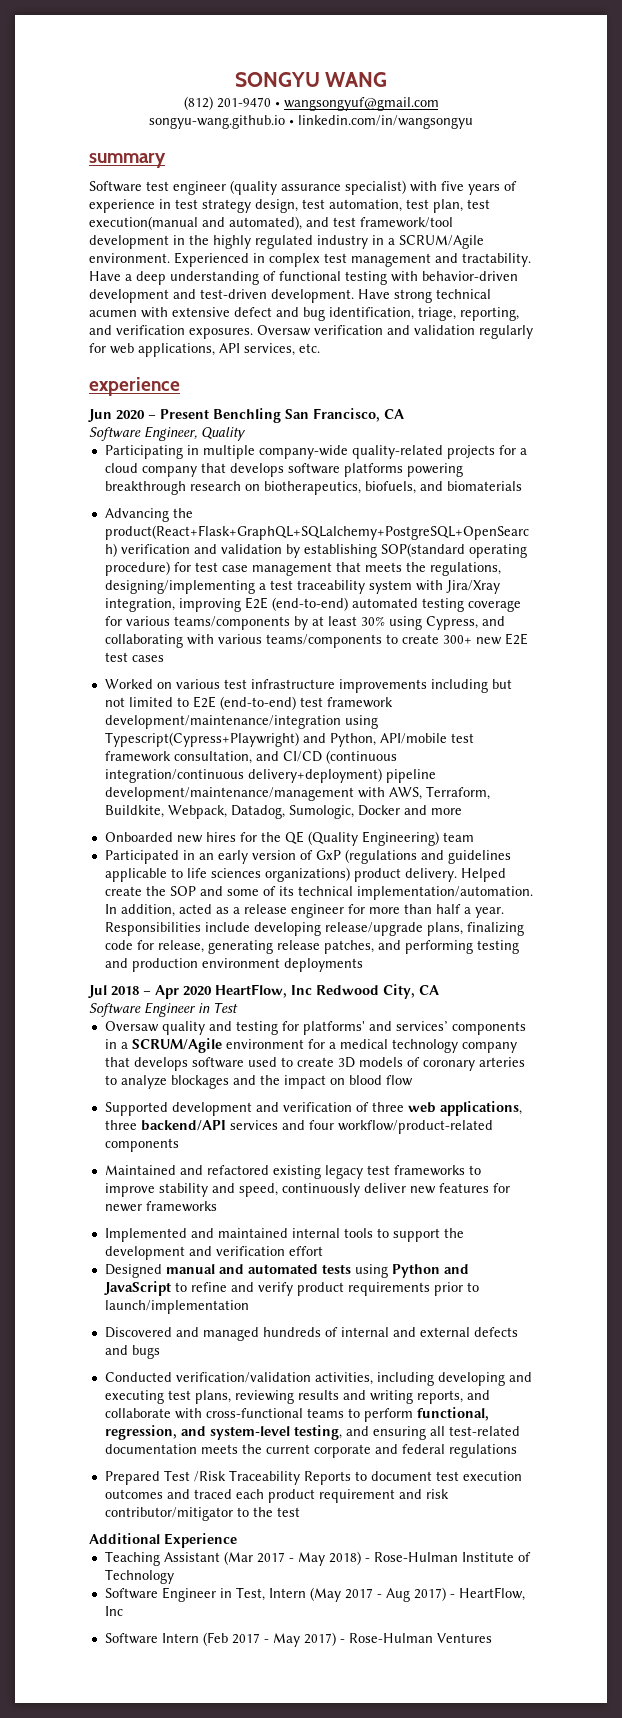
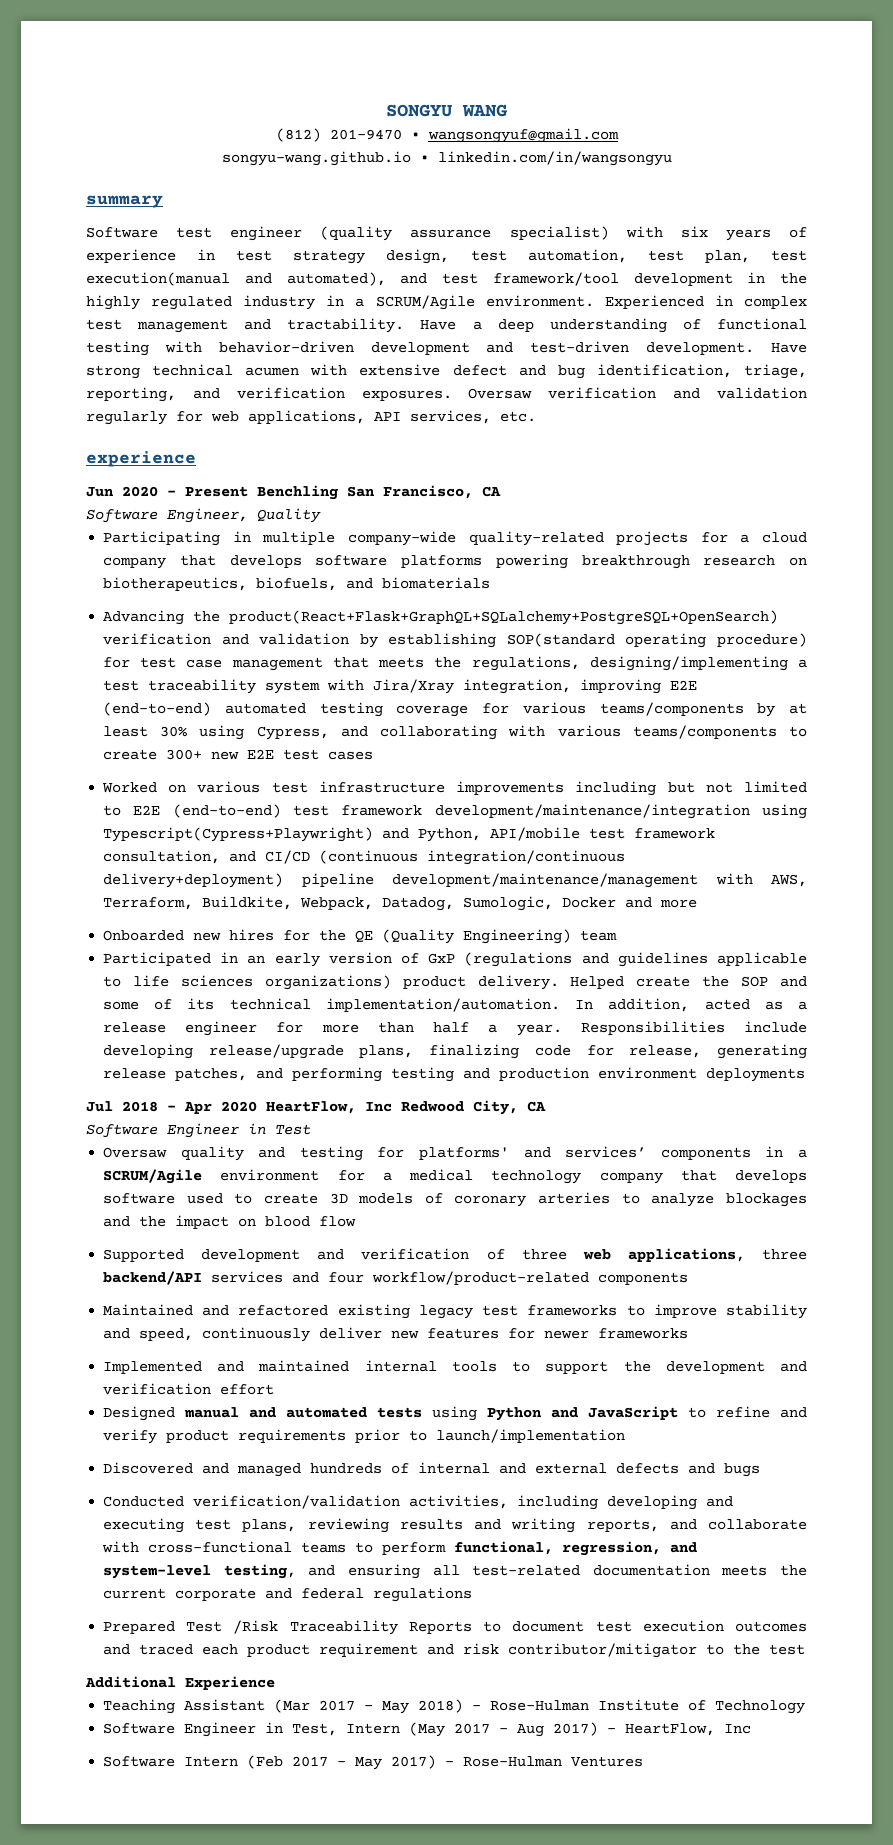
[441,181,464,191] five -> [680,226,708,238] six

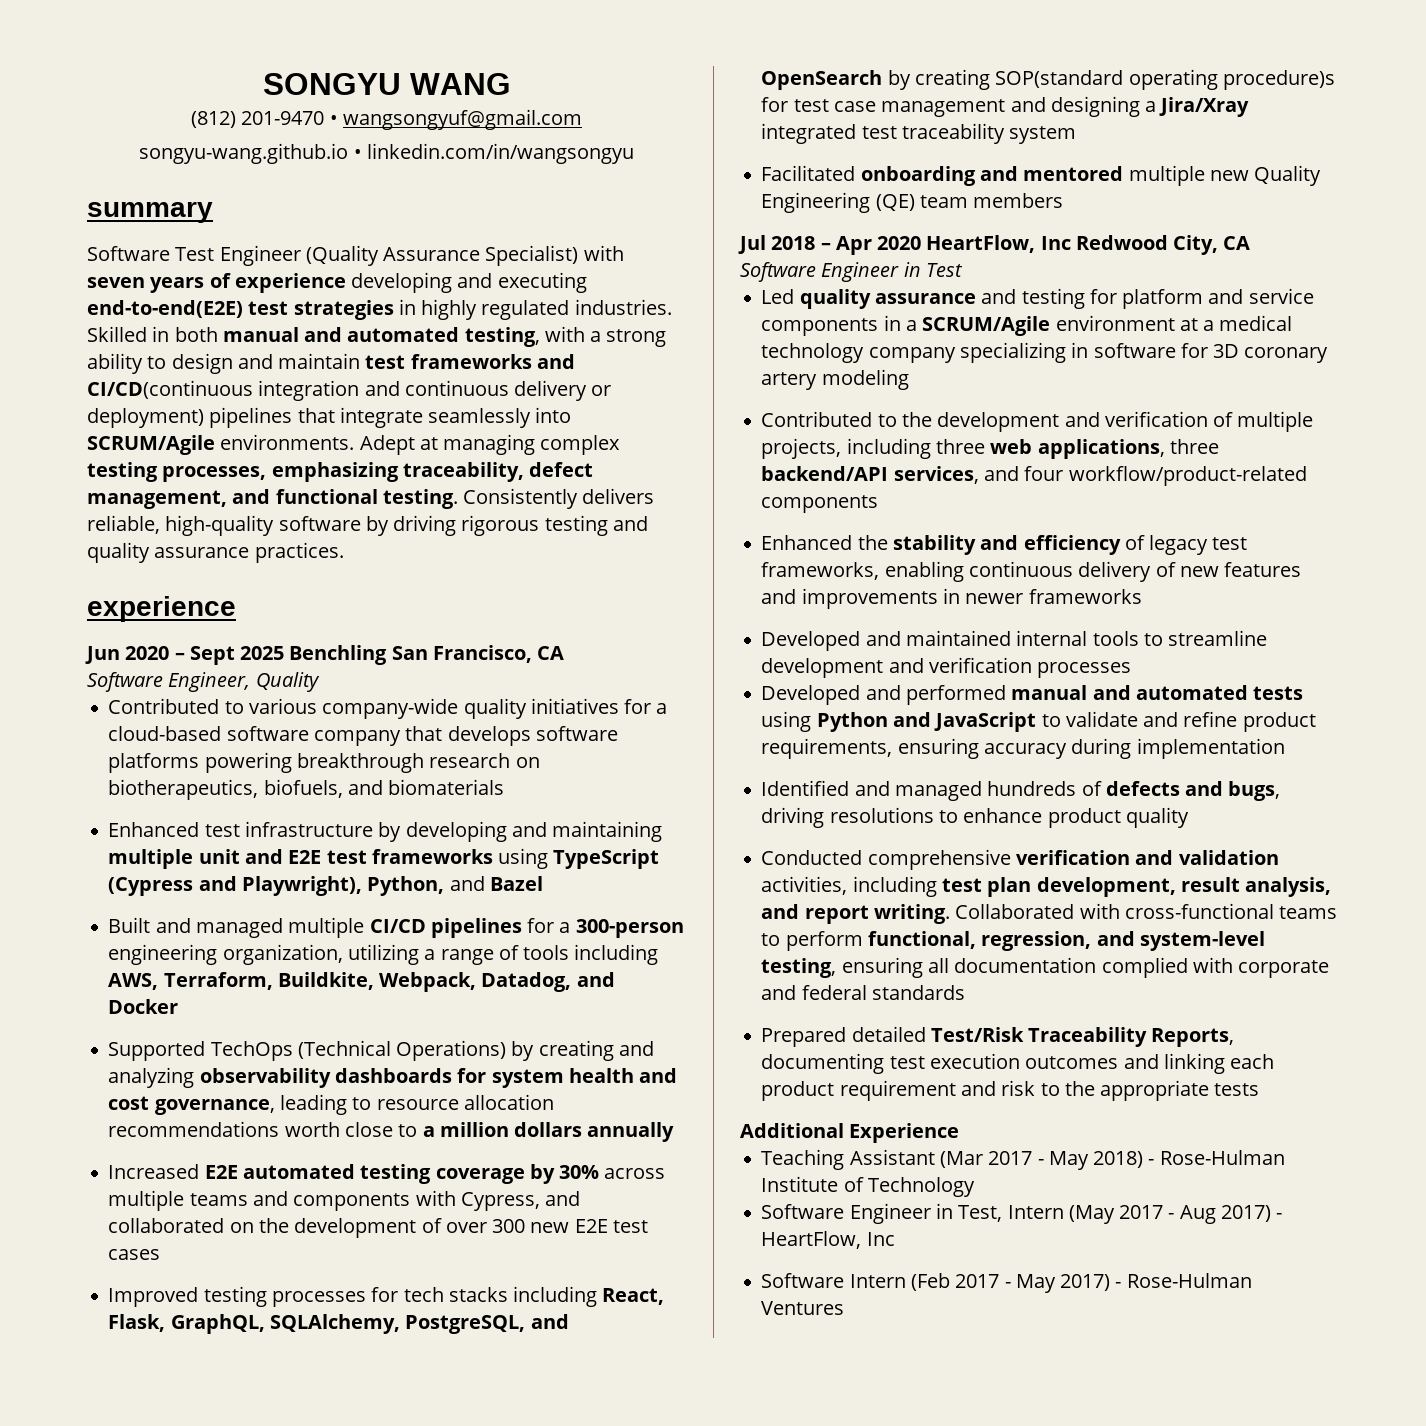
[176,226,807,241] [86,249,807,264] [86,272,807,286] [86,295,807,310] [86,318,807,333] [86,341,807,356] [86,364,807,379] [86,387,807,402] [86,410,536,425] test engineer (quality assurance specialist) with six years of experience in test strategy design, test automation, test plan, test execution(manual and automated), and test framework/tool development in the highly regulated industry in a SCRUM/Agile environment. Experienced in complex test management and tractability. Have a deep understanding of functional testing with behavior-driven development and test-driven development. Have strong technical acumen with extensive defect and bug identification, triage, reporting, and verification exposures. Oversaw verification and validation regularly for web applications, API services, etc. -> [175,245,624,266] [87,272,587,293] [87,299,672,320] [87,326,667,347] [87,353,575,374] [87,380,612,401] [87,407,572,428] [87,434,621,455] [87,462,594,482] [87,488,655,509] [87,515,648,536] [87,542,344,563] Test Engineer (Quality Assurance Specialist) with seven years of experience developing and executing end-to-end(E2E) test strategies in highly regulated industries. Skilled in both manual and automated testing, with a strong ability to design and maintain test frameworks and CI/CD(continuous integration and continuous delivery or deployment) pipelines that integrate seamlessly into SCRUM/Agile environments. Adept at managing complex testing processes, emphasizing traceability, defect management, and functional testing. Consistently delivers reliable, high-quality software by driving rigorous testing and quality assurance practices.
[185,486,248,497] Present -> [189,646,285,665] Sept 2025
[103,531,807,546] Participating in multiple company-wide quality-related projects for a cloud -> [108,698,668,719] [108,726,309,741] Contributed to various company-wide quality initiatives for a cloud-based software
[103,610,779,625] [103,633,807,648] [103,656,808,671] [103,679,698,694] [103,702,807,717] [103,725,808,740] [103,749,374,760] [102,781,808,796] [103,804,807,819] [103,827,716,842] [103,850,626,865] [103,873,807,888] [103,896,698,911] [103,929,618,944] [103,952,807,967] [103,975,807,990] [103,998,808,1012] [103,1021,808,1036] [103,1044,808,1059] [103,1067,806,1082] Advancing the product(React+Flask+GraphQL+SQLalchemy+PostgreSQL+OpenSearch) verification and validation by establishing SOP(standard operating procedure) for test case management that meets the regulations, designing/implementing a test traceability system with Jira/Xray integration, improving E2E (end-to-end) automated testing coverage for various teams/components by at least 30% using Cypress, and collaborating with various teams/components to create 300+ new E2E test cases // Worked on various test infrastructure improvements including but not limited to E2E (end-to-end) test framework development/maintenance/integration using Typescript(Cypress+Playwright) and Python, API/mobile test framework consultation, and CI/CD (continuous integration/continuous delivery+deployment) pipeline development/maintenance/management with AWS, Terraform, Buildkite, Webpack, Datadog, Sumologic, Docker and more // Onboarded new hires for the QE (Quality Engineering) team // Participated in an early version of GxP (regulations and guidelines applicable to life sciences organizations) product delivery. Helped create the SOP and some of its technical implementation/automation. In addition, acted as a release engineer for more than half a year. Responsibilities include developing release/upgrade plans, finalizing code for release, generating release patches, and performing testing and production environment deployments -> [108,821,663,842] [108,848,660,869] [108,876,543,896] [108,917,684,938] [108,944,659,965] [108,972,615,992] [108,999,179,1014] [108,1040,655,1061] [108,1067,678,1088] [108,1094,554,1115] [108,1121,675,1142] [108,1164,666,1184] [108,1190,581,1211] [108,1218,648,1238] [108,1249,161,1260] [108,1286,665,1307] [108,1314,569,1334] [761,69,1335,90] [761,96,1250,117] [761,123,1077,144] [761,165,1322,186] [761,192,1064,213] Enhanced test infrastructure by developing and maintaining multiple unit and E2E test frameworks using TypeScript (Cypress and Playwright), Python, and Bazel // Built and managed multiple CI/CD pipelines for a 300-person engineering organization, utilizing a range of tools including AWS, Terraform, Buildkite, Webpack, Datadog, and Docker // Supported TechOps (Technical Operations) by creating and analyzing observability dashboards for system health and cost governance, leading to resource allocation recommendations worth close to a million dollars annually // Increased E2E automated testing coverage by 30% across multiple teams and components with Cypress, and collaborated on the development of over 300 new E2E test cases // Improved testing processes for tech stacks including React, Flask, GraphQL, SQLAlchemy, PostgreSQL, and OpenSearch by creating SOP(standard operating procedure)s for test case management and designing a Jira/Xray integrated test traceability system // Facilitated onboarding and mentored multiple new Quality Engineering (QE) team members
[103,1146,647,1161] Oversaw quality and testing for platforms' and services’ -> [761,288,1314,309] Led quality assurance and testing for platform and service
[337,1170,365,1181] for -> [1179,318,1198,331] at
[680,1170,807,1183] [103,1192,807,1207] [103,1215,357,1229] [103,1249,185,1262] that develops software used to create 3D models of coronary arteries to analyze blockages and the impact on blood flow // Supported -> [959,342,1329,363] [761,369,909,390] [761,411,932,427] specializing in software for 3D coronary artery modeling // Contributed to the
(505, 1254) none -> [1237,411,1314,432] [761,438,931,459] multiple projects, including
[211,1271,284,1283] services -> [893,466,979,484] services,
[103,1304,808,1319] [103,1327,536,1342] Maintained and refactored existing legacy test frameworks to improve stability and speed, continuously deliver new features for -> [761,535,1248,555] [761,561,1302,582] [761,588,960,609] Enhanced the stability and efficiency of legacy test frameworks, enabling continuous delivery of new features and improvements in
[103,1361,203,1374] Implemented -> [761,631,861,651] Developed
[545,1361,808,1374] [103,1383,275,1395] [103,1406,176,1421] support the development and verification effort // Designed -> [1168,630,1268,646] [761,657,1132,678] [761,685,1006,705] streamline development and verification processes // Developed and performed
[716,1406,807,1418] [103,1429,626,1444] [103,1462,761,1477] [103,1495,734,1510] [103,1518,808,1533] refine and verify product requirements prior to launch/implementation // Discovered and managed hundreds of internal and external defects and bugs // Conducted verification/validation activities, including developing and executing test plans, reviewing results and writing reports, and collaborate -> [1065,711,1316,732] [761,738,1285,759] [761,780,1281,801] [761,807,1189,828] [761,849,1279,870] [761,876,1332,897] [761,904,1075,924] validate and refine product requirements, ensuring accuracy during implementation // Identified and managed hundreds of defects and bugs, driving resolutions to enhance product quality // Conducted comprehensive verification and validation activities, including test plan development, result analysis, and report writing. Collaborated
[308,1565,336,1576] and -> (837, 968) none
[472,1564,807,1576] [103,1588,167,1599] test-related documentation meets the current -> [954,957,1233,978] documentation complied with
[373,1587,473,1602] regulations -> [871,985,965,1000] standards
[186,1620,585,1635] Test /Risk Traceability Reports to document -> [851,1026,1235,1047] [761,1053,885,1074] detailed Test/Risk Traceability Reports, documenting
[139,1644,194,1655] traced -> [1163,1053,1225,1074] linking
[508,1643,806,1658] contributor/mitigator to the test -> [1040,1080,1260,1101] to the appropriate tests

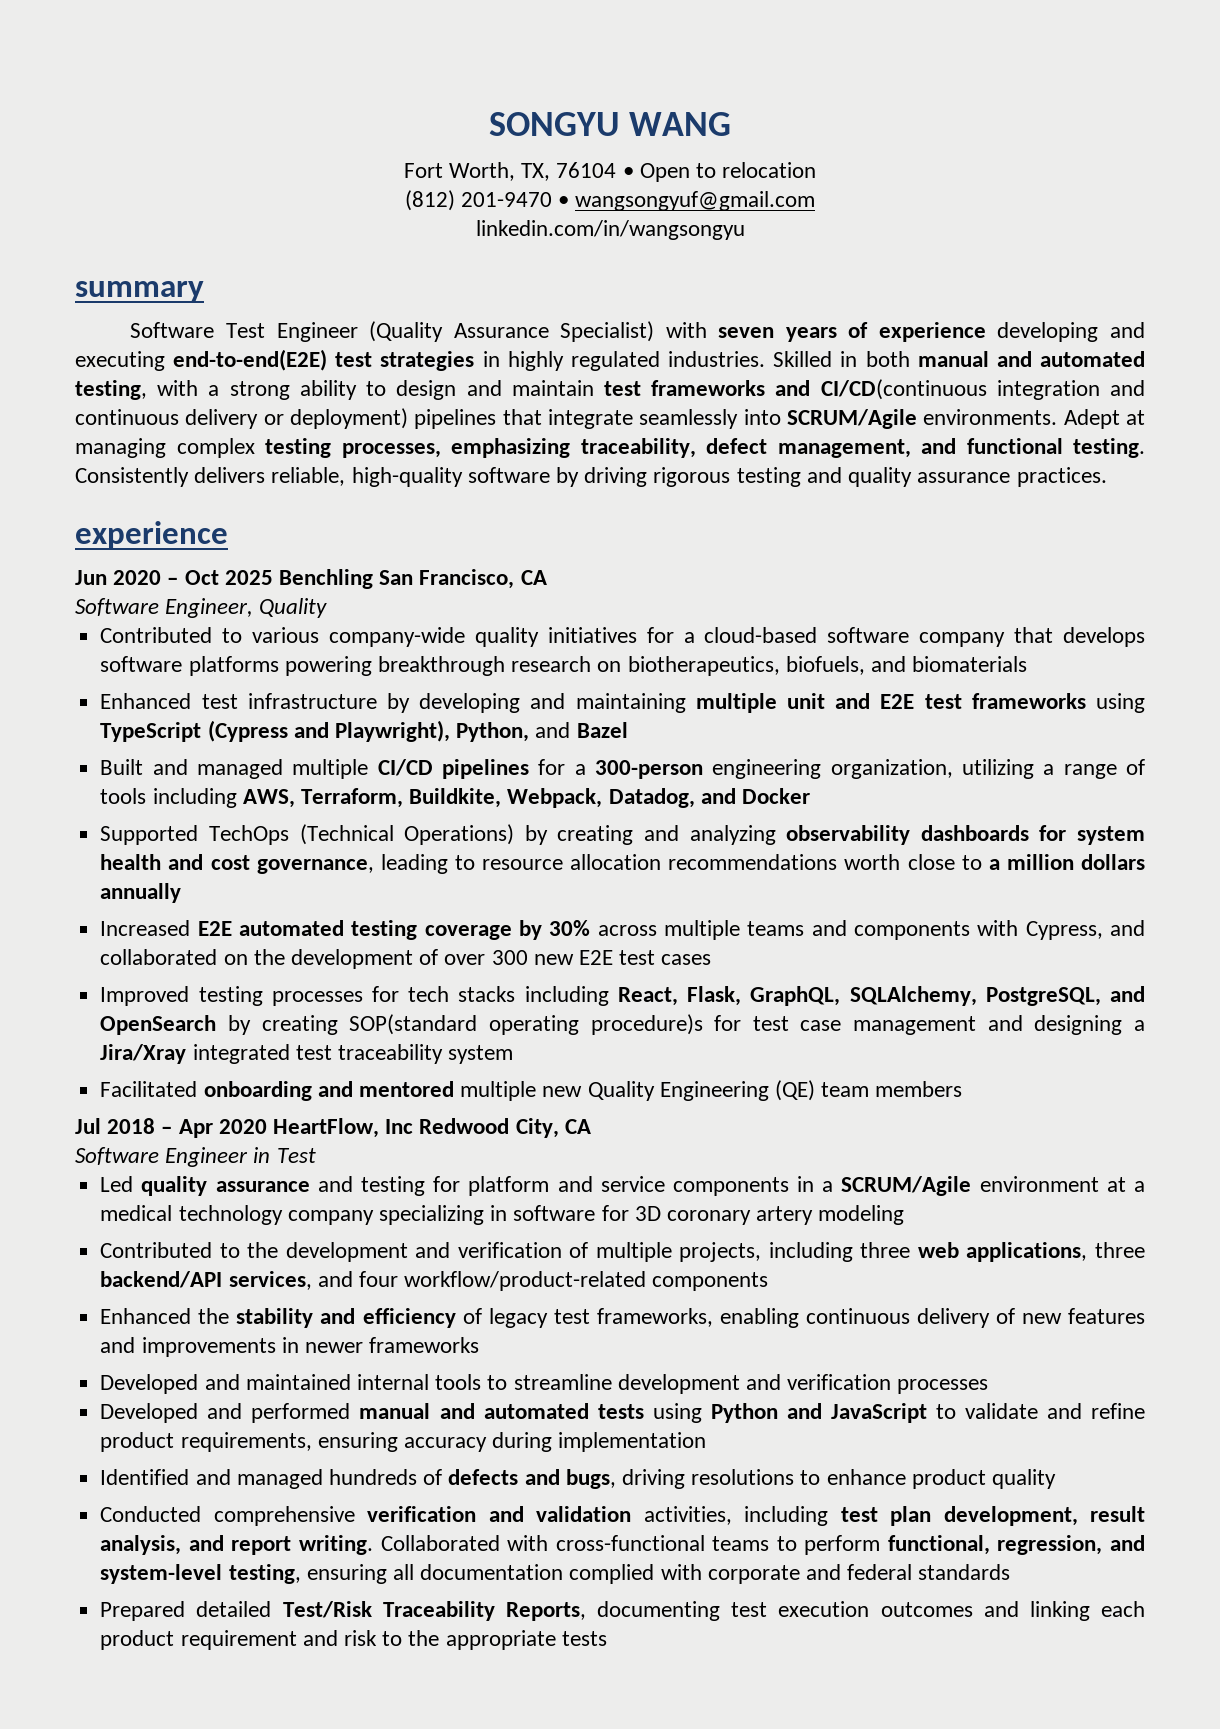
(511, 84) none -> [403,162,817,182] // Fort Worth, TX, 76104 • Open to relocation
[139,143,362,164] songyu-wang.github.io • -> (816, 201) none
[189,646,235,665] Sept -> [184,570,219,585] Oct
[740,1123,960,1143] [761,1149,1285,1170] [761,1176,975,1197] [761,1203,1283,1224] [761,1231,895,1249] [761,1273,1252,1293] [761,1301,845,1315] // Additional Experience // Teaching Assistant (Mar 2017 - May 2018) - Rose-Hulman Institute of Technology // Software Engineer in Test, Intern (May 2017 - Aug 2017) - HeartFlow, Inc // Software Intern (Feb 2017 - May 2017) - Rose-Hulman Ventures -> (607, 1638) none

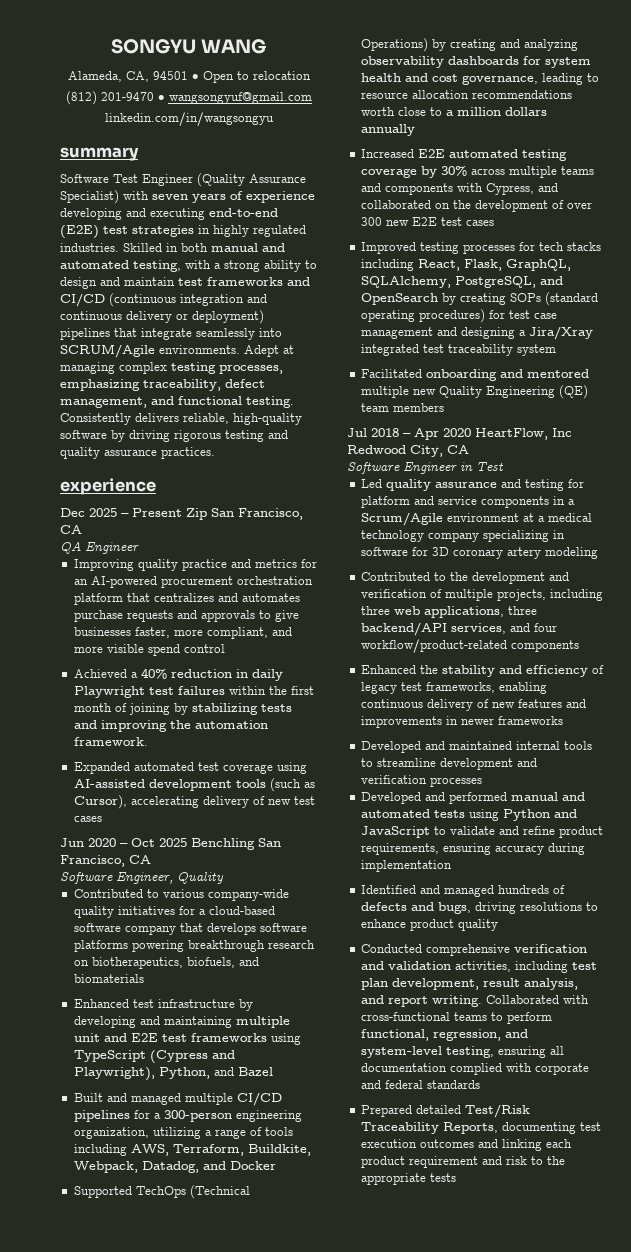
[403,162,617,181] Fort Worth, TX, 76104 -> [67,71,188,82] Alameda, CA, 94501
[173,349,328,371] end-to-end(E2E) -> [209,208,278,217] [60,225,99,239] end-to-end (E2E)
[820,379,987,400] CI/CD(continuous -> [60,293,176,307] CI/CD (continuous
(228, 535) none -> [60,508,303,520] [60,525,82,534] [60,542,139,554] [73,559,317,571] [73,576,313,588] [73,593,300,605] [73,610,299,622] [73,627,292,639] [73,644,225,656] [73,668,283,681] [73,686,314,698] [73,703,292,715] [73,720,268,732] [73,737,148,746] [73,762,307,774] [73,778,315,792] [73,795,315,809] [73,816,102,822] // Dec 2025 – Present Zip San Francisco, CA // QA Engineer // Improving quality practice and metrics for an AI-powered procurement orchestration platform that centralizes and automates purchase requests and approvals to give businesses faster, more compliant, and more visible spend control // Achieved a 40% reduction in daily Playwright test failures within the first month of joining by stabilizing tests and improving the automation framework. // Expanded automated test coverage using AI-assisted development tools (such as Cursor), accelerating delivery of new test cases
[349,1014,703,1035] SOP(standard operating procedure)s -> [509,292,598,306] [360,309,485,323] SOPs (standard operating procedures)
[841,1176,972,1196] SCRUM/Agile -> [360,512,443,526] Scrum/Agile

